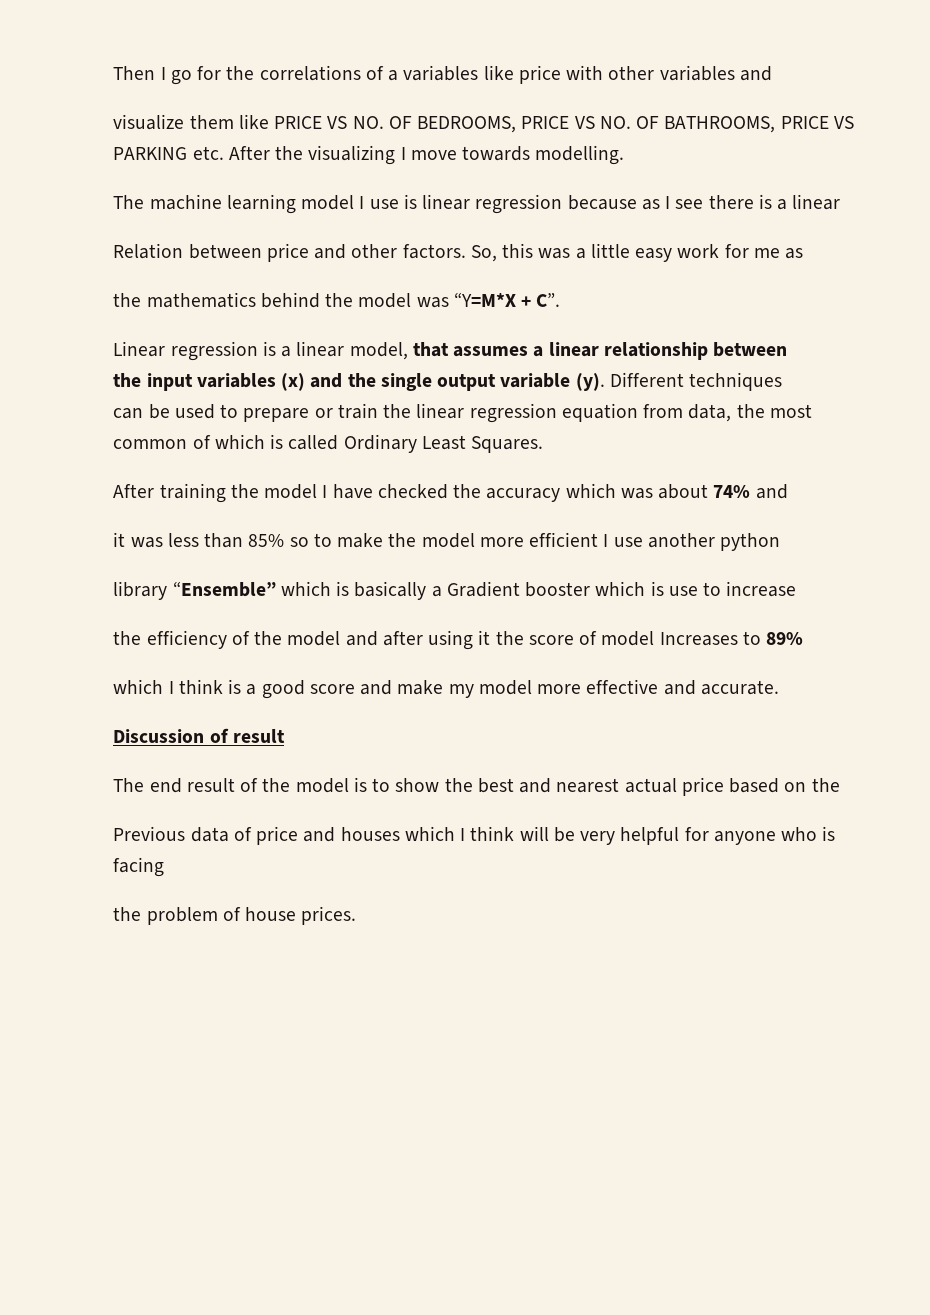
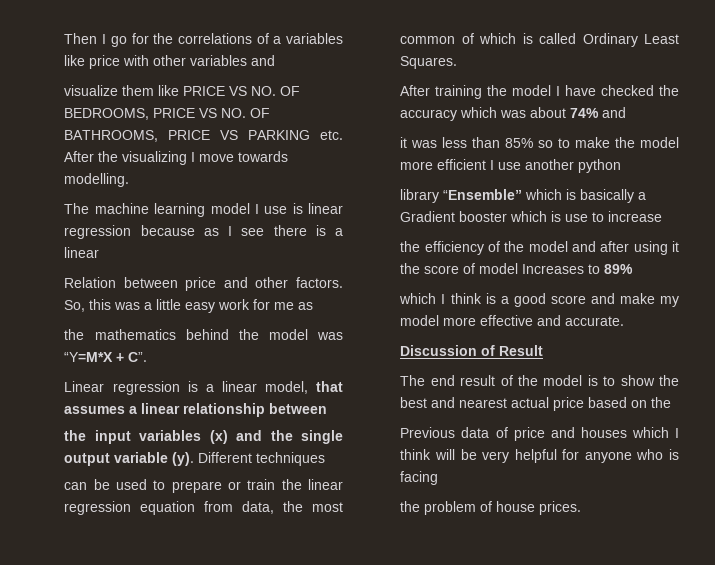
[232,729,285,743] result -> [499,345,544,356] Result

